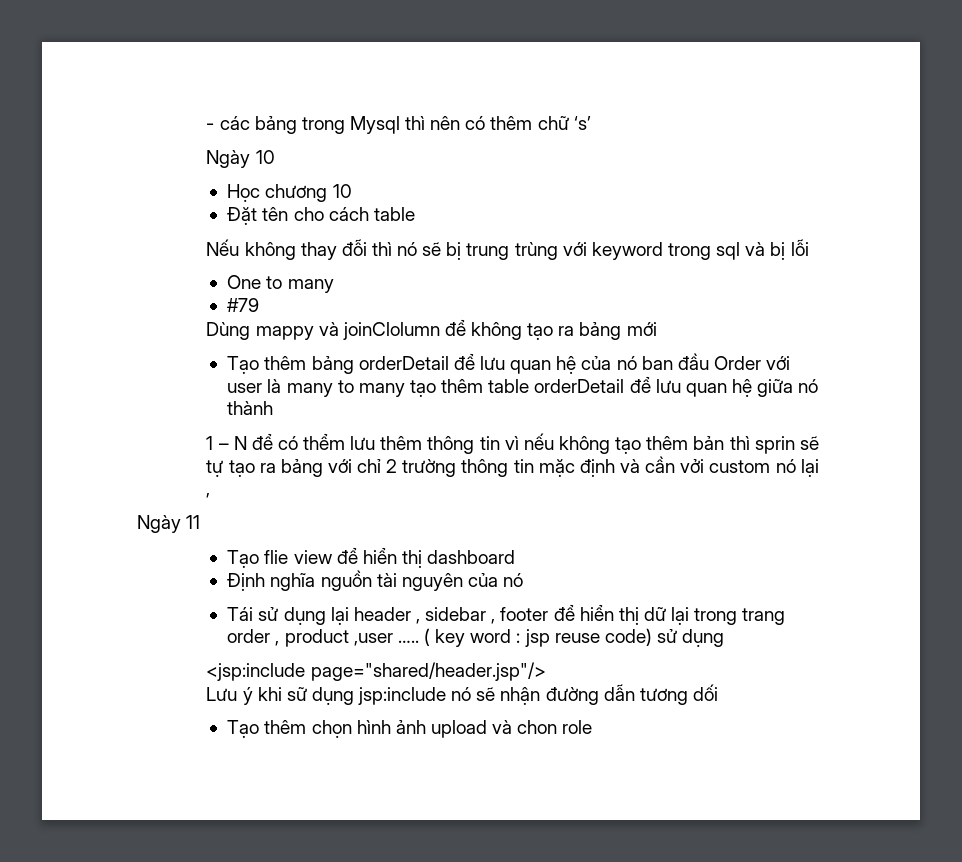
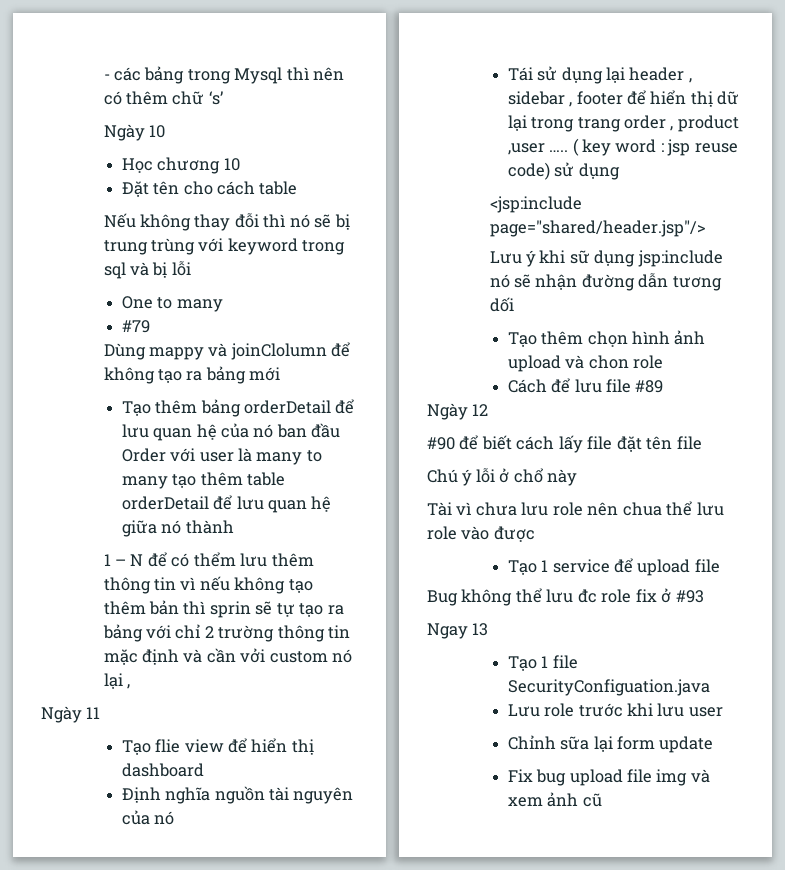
(593, 727) none -> [507,378,664,393] [427,403,489,420] [427,435,702,453] [427,468,578,486] [427,501,724,516] [427,526,535,542] [507,558,720,576] [427,588,704,606] [427,623,489,639] [507,655,578,671] [507,679,710,696] [507,703,723,717] [507,735,714,753] [507,769,710,786] [507,792,602,807] // Cách để lưu file #89 // Ngày 12 // #90 để biết cách lấy file đặt tên file // Chú ý lỗi ở chổ này // Tài vì chưa lưu role nên chua thể lưu role vào được // Tạo 1 service để upload file // Bug không thể lưu đc role fix ở #93 // Ngay 13 // Tạo 1 file SecurityConfiguation.java // Lưu role trước khi lưu user // Chỉnh sữa lại form update // Fix bug upload file img và xem ảnh cũ

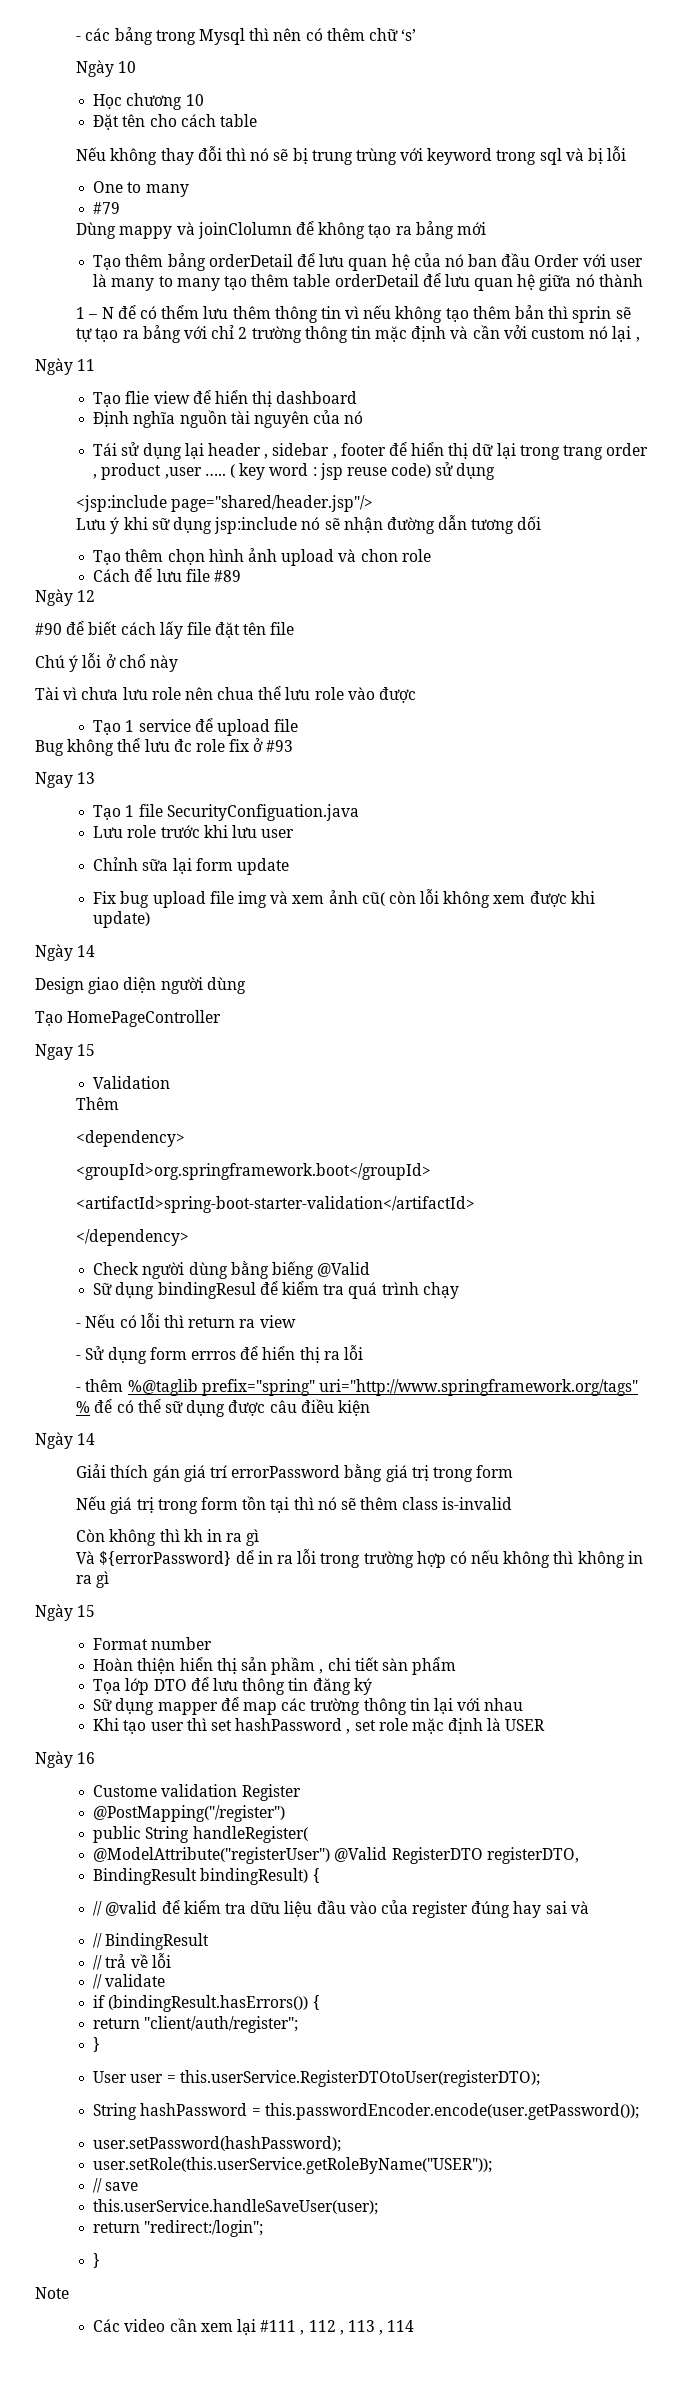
[582,793,602,807] cũ -> [361,889,595,908] [93,911,151,928] [35,944,96,961] [35,977,246,994] [35,1010,222,1027] [35,1044,96,1060] [93,1076,171,1089] [76,1097,120,1110] [76,1130,186,1147] [76,1163,432,1180] [76,1196,476,1213] [76,1229,190,1246] [93,1261,371,1279] [93,1281,459,1299] [76,1313,296,1328] [76,1345,363,1364] [76,1379,638,1396] [76,1399,370,1417] [35,1432,96,1449] [76,1464,514,1482] [76,1496,513,1514] [76,1529,260,1546] [76,1549,643,1568] [76,1571,110,1588] [35,1604,96,1621] [93,1637,213,1650] [93,1657,457,1675] [93,1677,372,1695] [93,1697,524,1715] [93,1718,546,1734] [35,1751,96,1768] [93,1784,301,1801] [93,1805,286,1822] [93,1826,308,1843] [93,1847,579,1864] [93,1868,320,1885] [93,1900,589,1918] [93,1933,210,1950] [93,1953,171,1970] [93,1974,166,1989] [93,1995,320,2012] [93,2016,299,2033] [93,2037,101,2052] [93,2070,540,2087] [93,2103,639,2120] [93,2136,342,2152] [93,2157,493,2174] [93,2178,139,2193] [93,2199,379,2215] [93,2220,264,2237] [93,2253,101,2268] [35,2287,69,2299] [93,2318,415,2335] cũ( còn lỗi không xem được khi update) // Ngày 14 // Design giao diện người dùng // Tạo HomePageController // Ngay 15 // Validation // Thêm // <dependency> // <groupId>org.springframework.boot</groupId> // <artifactId>spring-boot-starter-validation</artifactId> // </dependency> // Check người dùng bằng biếng @Valid // Sữ dụng bindingResul để kiểm tra quá trình chạy // - Nếu có lỗi thì return ra view // - Sử dụng form errros để hiển thị ra lỗi // - thêm %@taglib prefix="spring" uri="http://www.springframework.org/tags" % để có thể sữ dụng được câu điều kiện // Ngày 14 // Giải thích gán giá trí errorPassword bằng giá trị trong form // Nếu giá trị trong form tồn tại thì nó sẽ thêm class is-invalid // Còn không thì kh in ra gì // Và ${errorPassword} dể in ra lỗi trong trường hợp có nếu không thì không in ra gì // Ngày 15 // Format number // Hoàn thiện hiển thị sản phầm , chi tiết sàn phẩm // Tọa lớp DTO để lưu thông tin đăng ký // Sữ dụng mapper để map các trường thông tin lại với nhau // Khi tạo user thì set hashPassword , set role mặc định là USER // Ngày 16 // Custome validation Register // @PostMapping("/register") // public String handleRegister( // @ModelAttribute("registerUser") @Valid RegisterDTO registerDTO, // BindingResult bindingResult) { // // @valid để kiểm tra dữu liệu đầu vào của register đúng hay sai và // // BindingResult // // trả về lỗi // // validate // if (bindingResult.hasErrors()) { // return "client/auth/register"; // } // User user = this.userService.RegisterDTOtoUser(registerDTO); // String hashPassword = this.passwordEncoder.encode(user.getPassword()); // user.setPassword(hashPassword); // user.setRole(this.userService.getRoleByName("USER")); // // save // this.userService.handleSaveUser(user); // return "redirect:/login"; // } // Note // Các video cần xem lại #111 , 112 , 113 , 114

